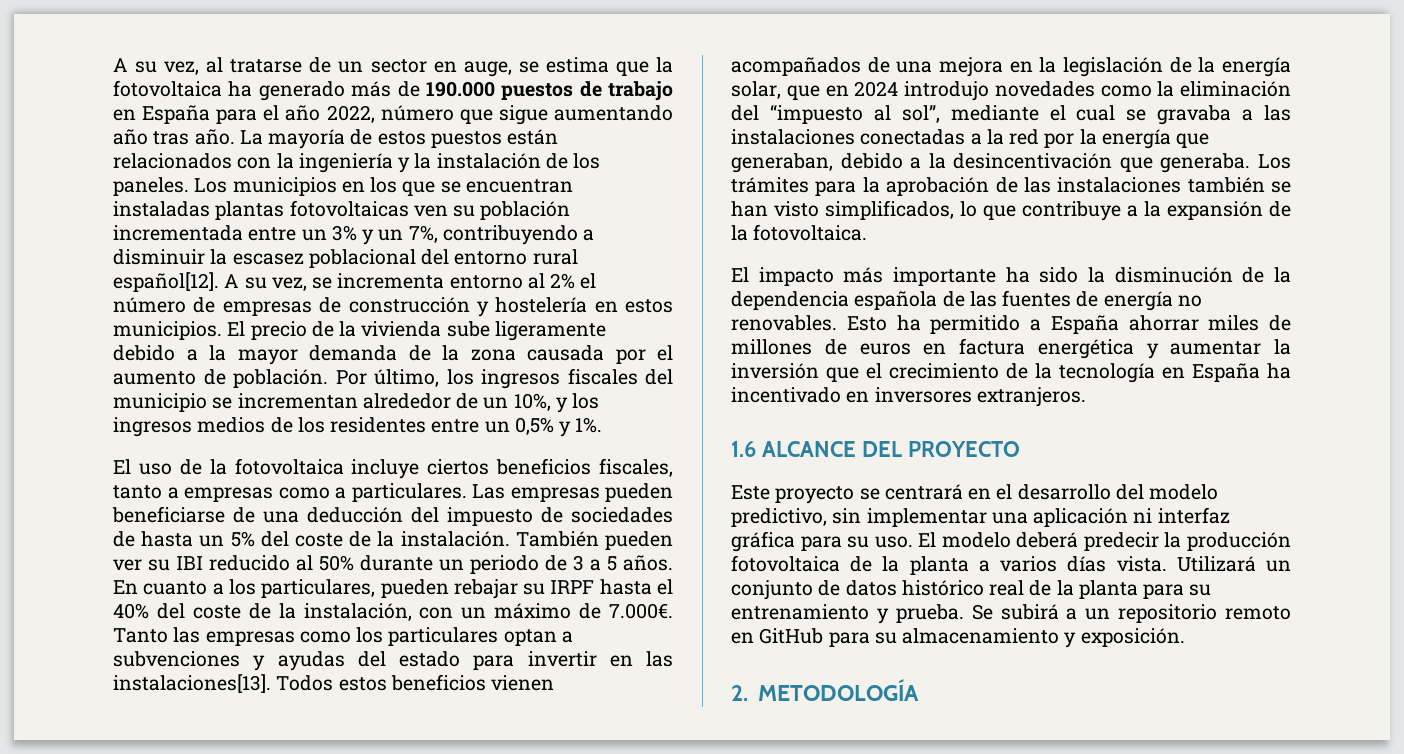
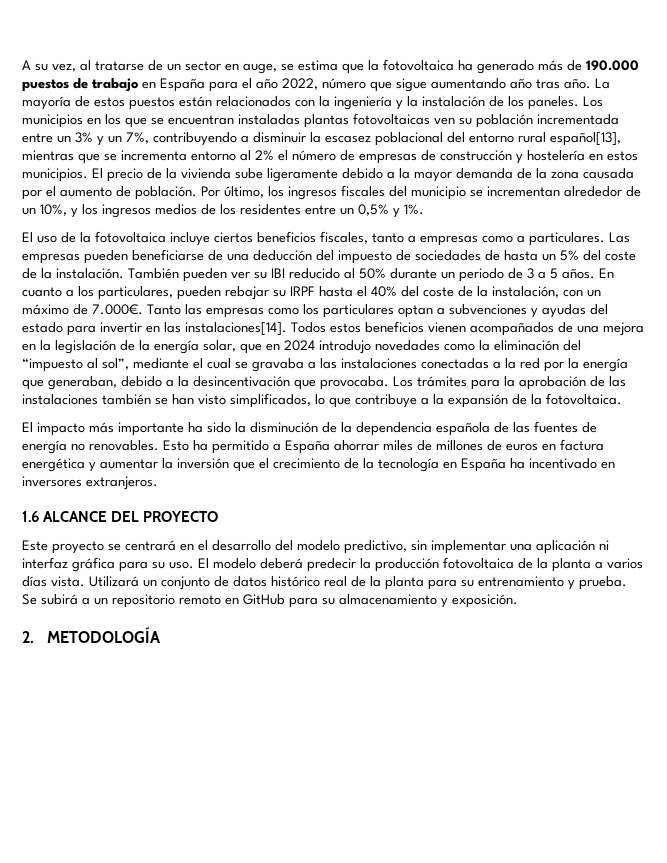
[113,272,307,292] español[12]. A su vez, -> [550,132,621,146] [22,150,100,164] español[13], mientras que
[113,674,271,693] instalaciones[13]. -> [185,322,287,336] instalaciones[14].
[1160,153,1251,173] generaba. -> [320,376,389,390] provocaba.

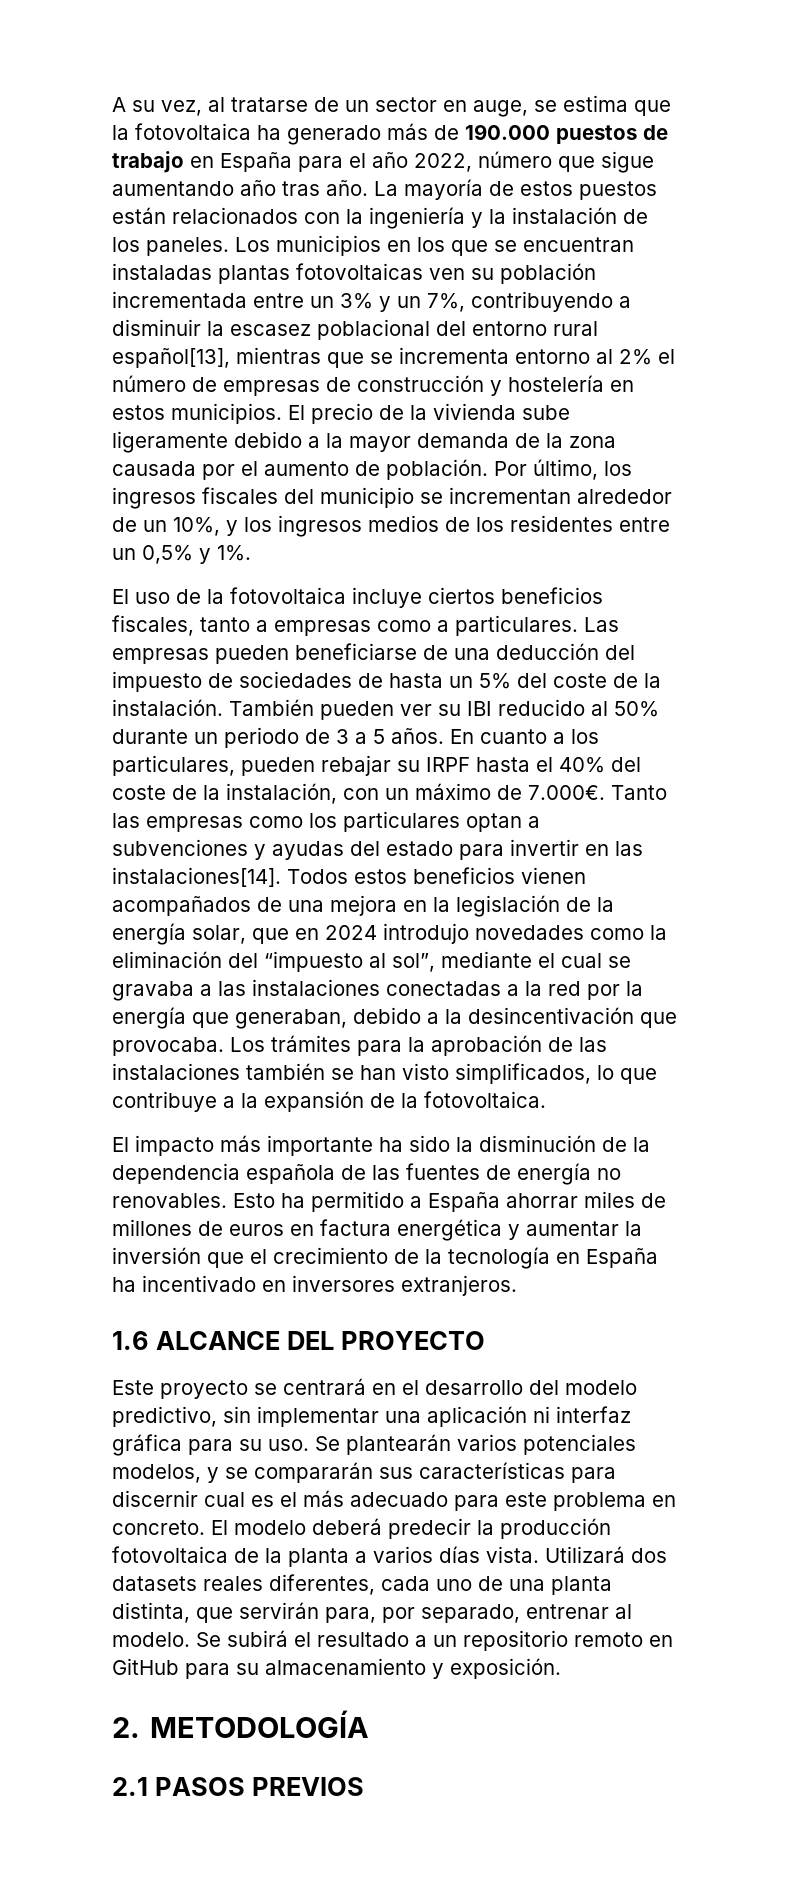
(194, 565) none -> [315,1434,636,1455] [112,1462,616,1483] [112,1490,676,1511] [112,1520,205,1535] Se plantearán varios potenciales modelos, y se compararán sus características para discernir cual es el más adecuado para este problema en concreto.
[143,576,627,590] [22,594,78,605] un conjunto de datos histórico real de la planta para su entrenamiento y prueba. Se subirá -> [631,1548,667,1563] [112,1574,612,1595] [112,1602,632,1623] [112,1630,409,1647] dos datasets reales diferentes, cada uno de una planta distinta, que servirán para, por separado, entrenar al modelo. Se subirá el resultado
(160, 635) none -> [112,1777,364,1796] // 2.1 PASOS PREVIOS

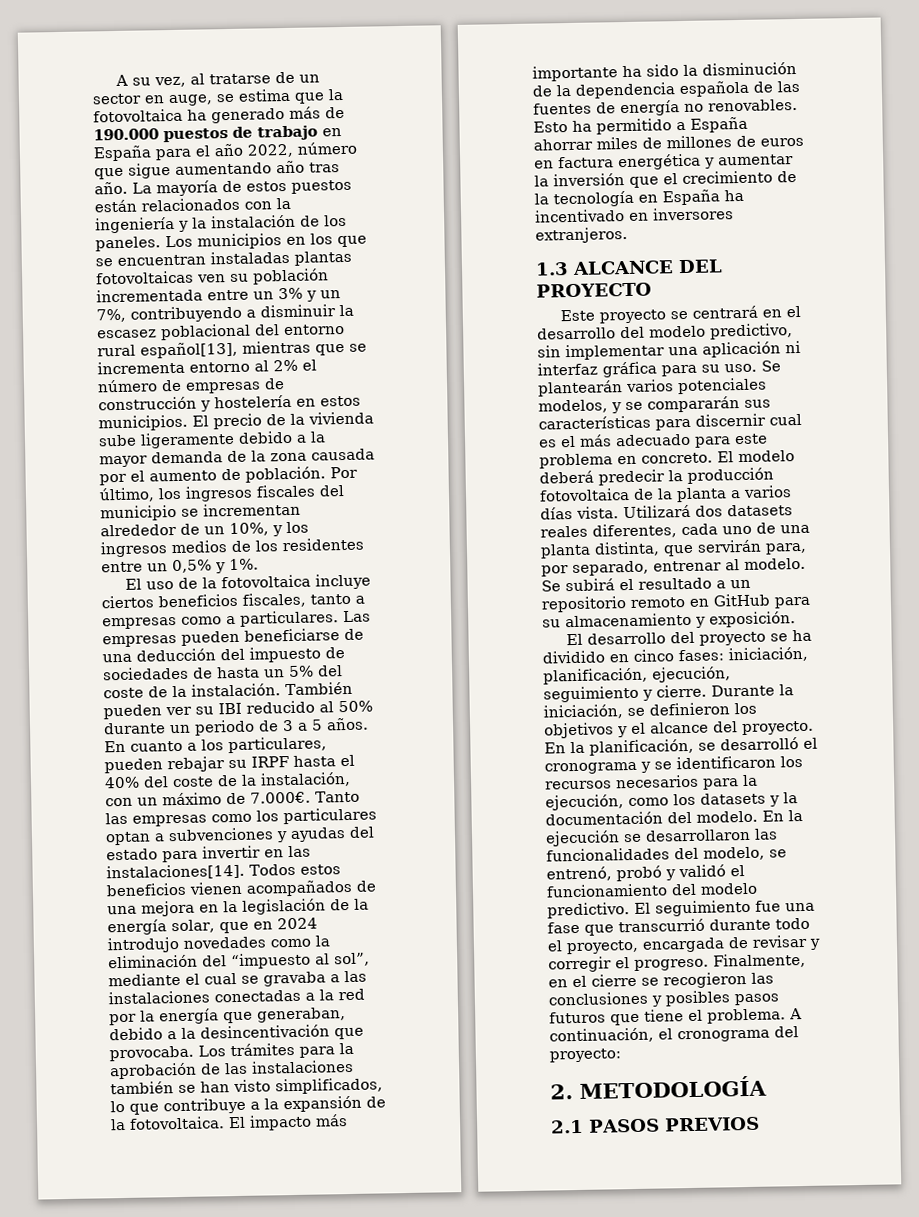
(546, 1099) // -> (225, 1123) none
[112,1331,149,1350] 1.6 -> [535,262,569,276] 1.3
(561, 1668) none -> [566,629,813,646] [542,646,808,664] [543,666,731,685] [543,684,794,703] [543,702,757,720] [544,720,814,739] [544,737,818,756] [544,755,803,775] [545,774,758,790] [545,792,798,811] [545,809,803,826] [545,828,778,847] [546,846,787,862] [546,864,745,882] [546,882,758,898] [547,899,815,919] [547,917,810,936] [547,934,821,955] [548,952,806,973] [548,971,774,989] [548,990,780,1007] [549,1008,802,1026] [549,1026,799,1044] [549,1048,622,1063] // El desarrollo del proyecto se ha dividido en cinco fases: iniciación, planificación, ejecución, seguimiento y cierre. Durante la iniciación, se definieron los objetivos y el alcance del proyecto. En la planificación, se desarrolló el cronograma y se identificaron los recursos necesarios para la ejecución, como los datasets y la documentación del modelo. En la ejecución se desarrollaron las funcionalidades del modelo, se entrenó, probó y validó el funcionamiento del modelo predictivo. El seguimiento fue una fase que transcurrió durante todo el proyecto, encargada de revisar y corregir el progreso. Finalmente, en el cierre se recogieron las conclusiones y posibles pasos futuros que tiene el problema. A continuación, el cronograma del proyecto:

